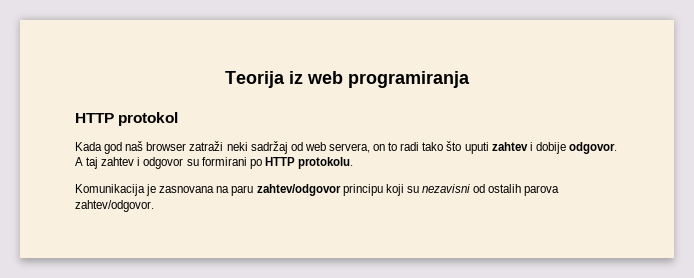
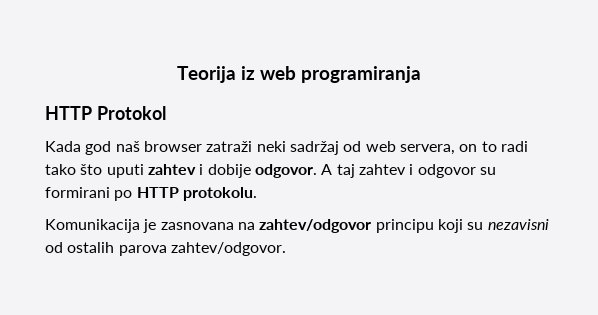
[118,112,179,126] protokol -> [96,106,166,120] Protokol
[231,185,254,196] paru -> (255, 226) none

